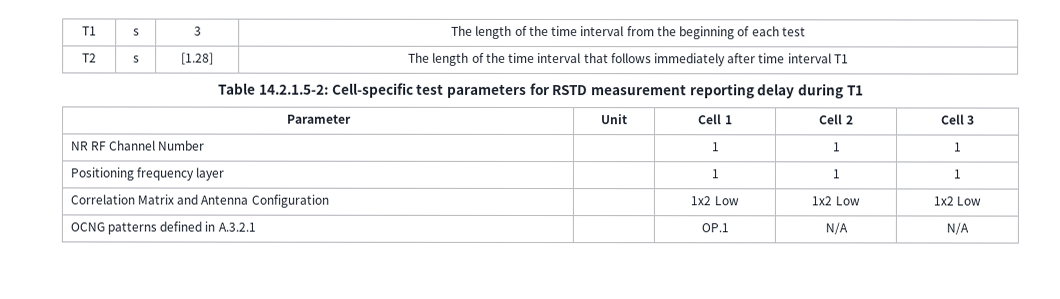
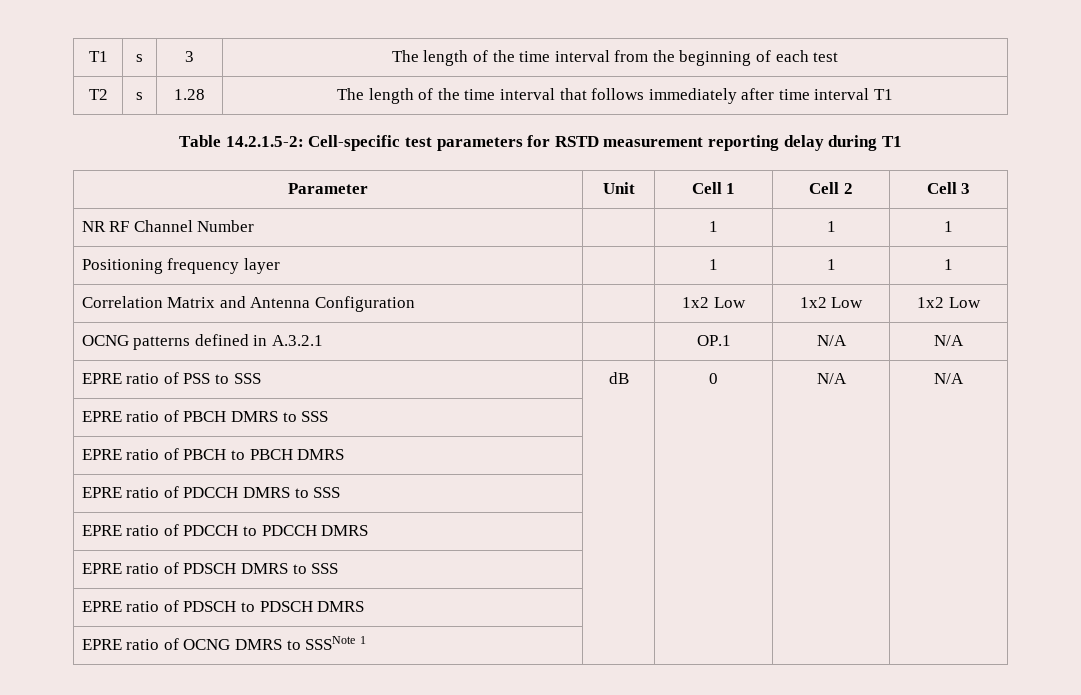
[181,52,214,65] [1.28] -> [174,89,205,100] 1.28
(969, 228) none -> [81,372,261,384] [608,372,629,384] [709,373,718,384] [816,373,847,384] [934,373,964,384] [81,410,329,422] [81,448,345,460] [81,486,341,498] [81,524,369,536] [81,562,339,574] [81,600,365,612] [81,636,366,650] // EPRE ratio of PSS to SSS | dB | 0 | N/A | N/A // EPRE ratio of PBCH DMRS to SSS | | | | // EPRE ratio of PBCH to PBCH DMRS | | | | // EPRE ratio of PDCCH DMRS to SSS | | | | // EPRE ratio of PDCCH to PDCCH DMRS | | | | // EPRE ratio of PDSCH DMRS to SSS | | | | // EPRE ratio of PDSCH to PDSCH DMRS | | | | // EPRE ratio of OCNG DMRS to SSSNote 1 | | | |

